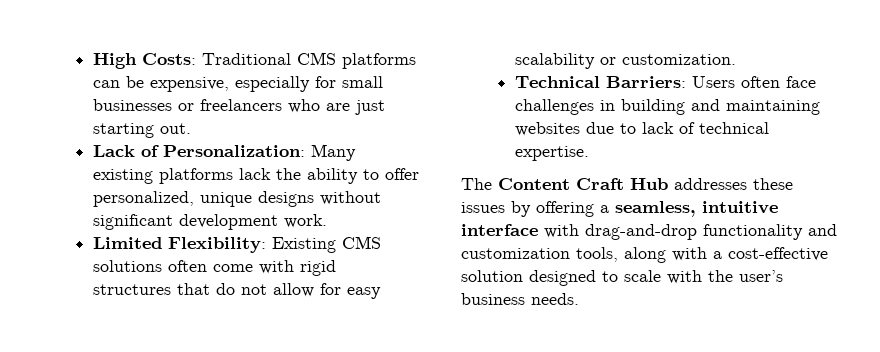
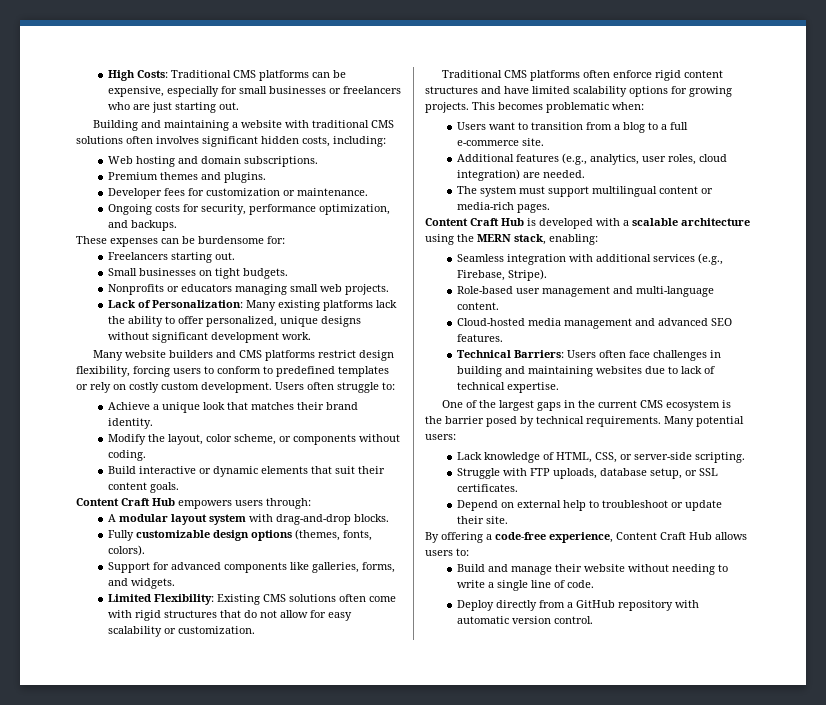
(191, 128) none -> [92,120,394,131] [76,136,386,147] [107,156,318,167] [107,172,266,183] [107,188,368,199] [107,204,390,215] [107,220,177,231] [76,236,285,247] [107,252,235,263] [107,268,288,279] [107,284,389,295] // Building and maintaining a website with traditional CMS solutions often involves significant hidden costs, including: // Web hosting and domain subscriptions. // Premium themes and plugins. // Developer fees for customization or maintenance. // Ongoing costs for security, performance optimization, and backups. // These expenses can be burdensome for: // Freelancers starting out. // Small businesses on tight budgets. // Nonprofits or educators managing small web projects.
(327, 221) none -> [92,350,394,361] [76,366,389,377] [76,382,395,393] [107,402,358,413] [107,418,153,429] [107,434,400,445] [107,450,146,461] [107,466,385,477] [107,482,179,493] [76,498,311,509] [107,514,389,525] [107,529,372,541] [107,545,145,556] [107,562,395,573] [107,578,175,589] // Many website builders and CMS platforms restrict design flexibility, forcing users to conform to predefined templates or rely on costly custom development. Users often struggle to: // Achieve a unique look that matches their brand identity. // Modify the layout, color scheme, or components without coding. // Build interactive or dynamic elements that suit their content goals. // Content Craft Hub empowers users through: // A modular layout system with drag-and-drop blocks. // Fully customizable design options (themes, fonts, colors). // Support for advanced components like galleries, forms, and widgets.
(736, 59) none -> [441,70,723,81] [425,86,732,97] [425,102,644,113] [456,122,688,133] [456,138,544,146] [456,153,727,165] [456,169,585,181] [456,186,713,197] [456,202,550,213] [425,218,750,229] [425,234,598,245] [456,253,723,265] [456,269,547,281] [456,286,714,297] [456,302,499,310] [456,318,732,329] [456,334,503,342] // Traditional CMS platforms often enforce rigid content structures and have limited scalability options for growing projects. This becomes problematic when: // Users want to transition from a blog to a full e-commerce site. // Additional features (e.g., analytics, user roles, cloud integration) are needed. // The system must support multilingual content or media-rich pages. // Content Craft Hub is developed with a scalable architecture using the MERN stack, enabling: // Seamless integration with additional services (e.g., Firebase, Stripe). // Role-based user management and multi-language content. // Cloud-hosted media management and advanced SEO features.
[461,178,793,190] [461,201,778,217] [461,224,837,240] [461,247,828,263] [461,270,783,286] [461,293,579,305] The Content Craft Hub addresses these issues by offering a seamless, intuitive interface with drag-and-drop functionality and customization tools, along with a cost-effective solution designed to scale with the user’s business needs. -> [441,400,731,411] [425,416,744,427] [425,434,456,440] [456,452,745,463] [456,468,718,479] [456,484,518,492] [456,500,722,511] [456,516,508,524] [425,532,747,543] [425,548,469,556] [456,564,728,575] [456,580,594,591] [456,600,699,611] [456,616,593,624] One of the largest gaps in the current CMS ecosystem is the barrier posed by technical requirements. Many potential users: // Lack knowledge of HTML, CSS, or server-side scripting. // Struggle with FTP uploads, database setup, or SSL certificates. // Depend on external help to troubleshoot or update their site. // By offering a code-free experience, Content Craft Hub allows users to: // Build and manage their website without needing to write a single line of code. // Deploy directly from a GitHub repository with automatic version control.

